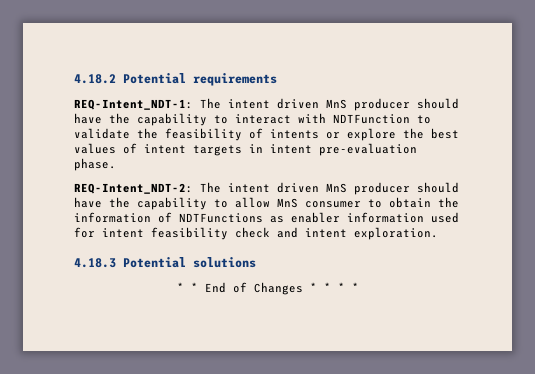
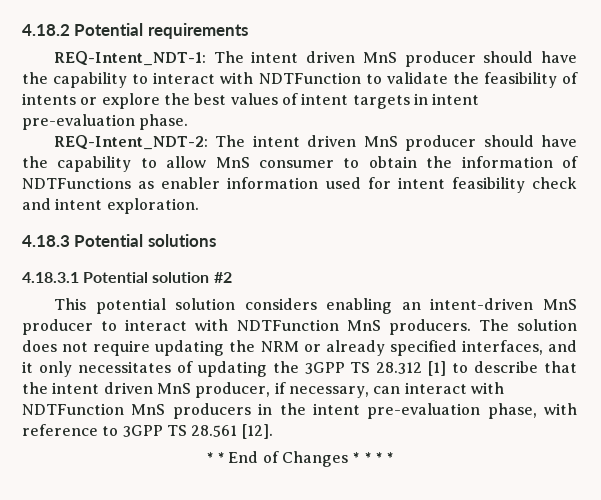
(256, 262) none -> [22,272,232,283] [53,298,577,314] [22,319,577,335] [22,340,578,356] [22,361,577,377] [22,382,504,398] [22,403,577,419] [22,424,273,439] // 4.18.3.1 Potential solution #2 // This potential solution considers enabling an intent-driven MnS producer to interact with NDTFunction MnS producers. The solution does not require updating the NRM or already specified interfaces, and it only necessitates of updating the 3GPP TS 28.312 [1] to describe that the intent driven MnS producer, if necessary, can interact with NDTFunction MnS producers in the intent pre-evaluation phase, with reference to 3GPP TS 28.561 [12].

